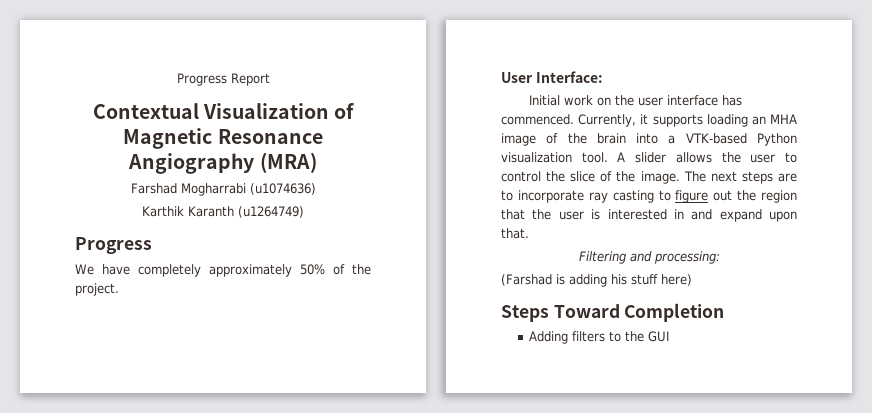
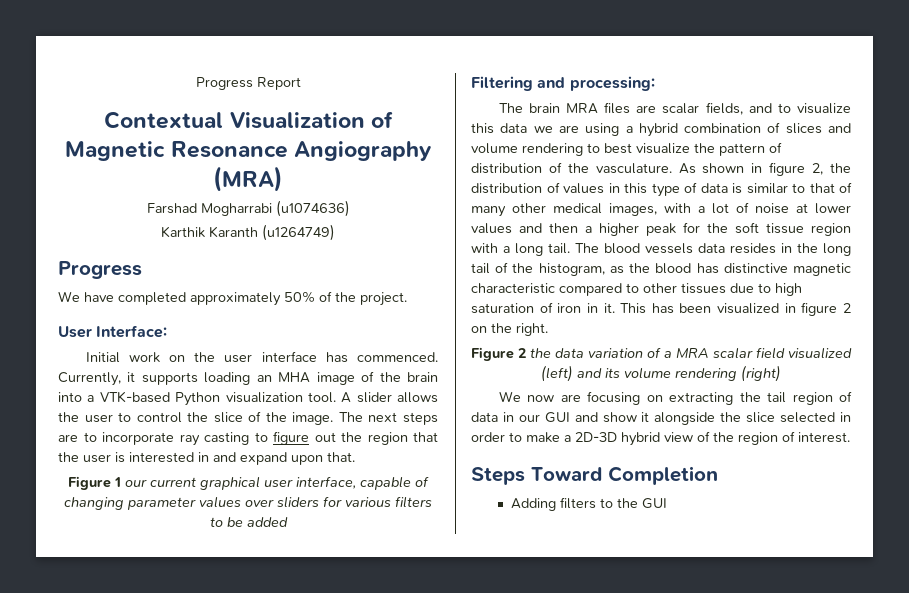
[138,264,201,277] completely -> [118,292,186,305] completed
[578,251,720,264] [501,274,692,287] Filtering and processing: // (Farshad is adding his stuff here) -> [68,476,429,490] [64,496,432,510] [209,517,288,527] [471,76,655,91] [498,102,851,115] [471,122,851,137] [471,142,782,156] [471,162,852,176] [471,182,852,197] [471,202,851,217] [471,222,851,236] [471,243,851,256] [471,262,851,276] [471,283,802,296] [471,302,851,316] [471,323,548,336] [471,347,852,361] [541,365,781,382] [498,391,852,405] [471,412,851,425] [471,431,850,446] Figure 1 our current graphical user interface, capable of changing parameter values over sliders for various filters to be added // Filtering and processing: // The brain MRA files are scalar fields, and to visualize this data we are using a hybrid combination of slices and volume rendering to best visualize the pattern of distribution of the vasculature. As shown in figure 2, the distribution of values in this type of data is similar to that of many other medical images, with a lot of noise at lower values and then a higher peak for the soft tissue region with a long tail. The blood vessels data resides in the long tail of the histogram, as the blood has distinctive magnetic characteristic compared to other tissues due to high saturation of iron in it. This has been visualized in figure 2 on the right. // Figure 2 the data variation of a MRA scalar field visualized (left) and its volume rendering (right) // We now are focusing on extracting the tail region of data in our GUI and show it alongside the slice selected in order to make a 2D-3D hybrid view of the region of interest.

